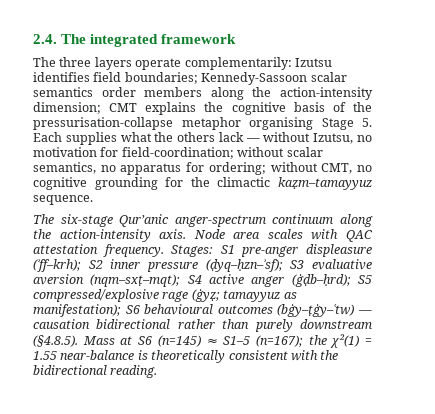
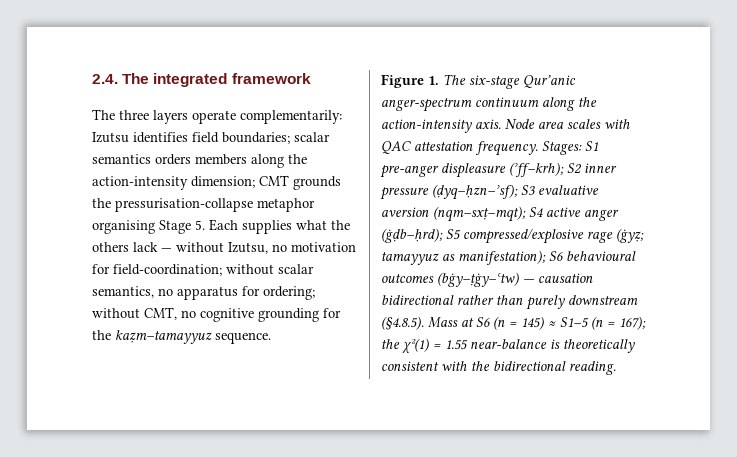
[201,72,308,85] Kennedy-Sassoon -> (290, 138) none
[101,87,136,97] order -> [155,154,191,165] orders
[145,102,346,115] explains the cognitive basis of -> [293,176,341,190] grounds
[217,177,271,187] climactic -> (111, 335) none
(93, 200) none -> [381,74,439,88] Figure 1.
[157,335,303,347] (n=145) ≈ S1–5 (n=167); -> [493,316,646,330] (n = 145) ≈ S1–5 (n = 167);

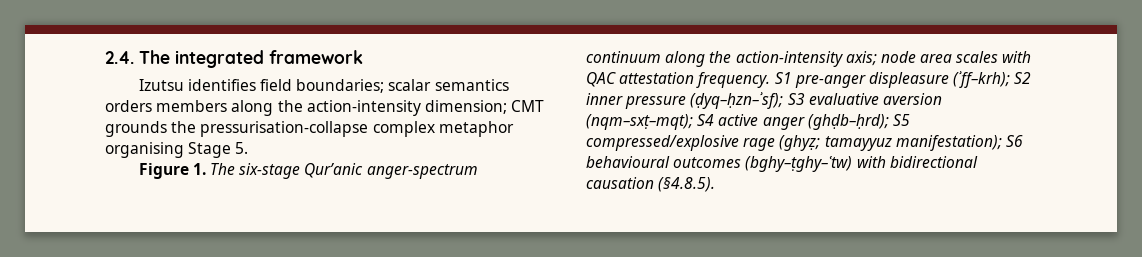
[92,109,342,124] The three layers operate complementarily: -> (363, 57) none
(253, 205) none -> [372,121,435,137] complex
[209,219,350,234] [92,242,356,254] [92,264,314,276] [92,286,315,300] [92,307,341,322] [92,330,271,344] Each supplies what the others lack — without Izutsu, no motivation for field-coordination; without scalar semantics, no apparatus for ordering; without CMT, no cognitive grounding for the kaẓm–tamayyuz sequence. -> (249, 148) none
[475,119,535,129] axis. Node -> [845,51,916,66] axis; node
[542,141,582,155] Stages: -> (771, 80) none
[381,228,443,243] (ġḍb–ḥrd); -> [807,114,889,130] (ghḍb–ḥrd);
[616,228,644,243] [381,252,455,265] (ġyẓ; tamayyuz as -> [779,135,892,151] (ghyẓ; tamayyuz
[437,272,593,287] [381,295,638,310] [381,316,646,330] [381,338,635,354] [381,361,616,375] (bġy–ṭġy–ʿtw) — causation bidirectional rather than purely downstream (§4.8.5). Mass at S6 (n = 145) ≈ S1–5 (n = 167); the χ²(1) = 1.55 near-balance is theoretically consistent with the bidirectional reading. -> [745,156,978,172] [586,177,716,192] (bghy–ṭghy–ʿtw) with bidirectional causation (§4.8.5).

